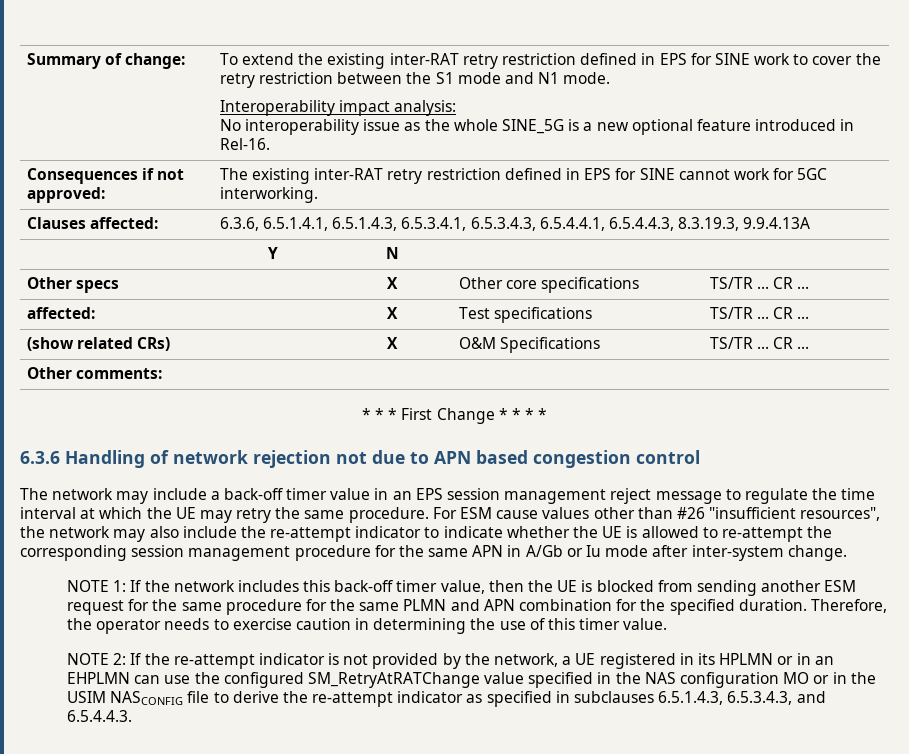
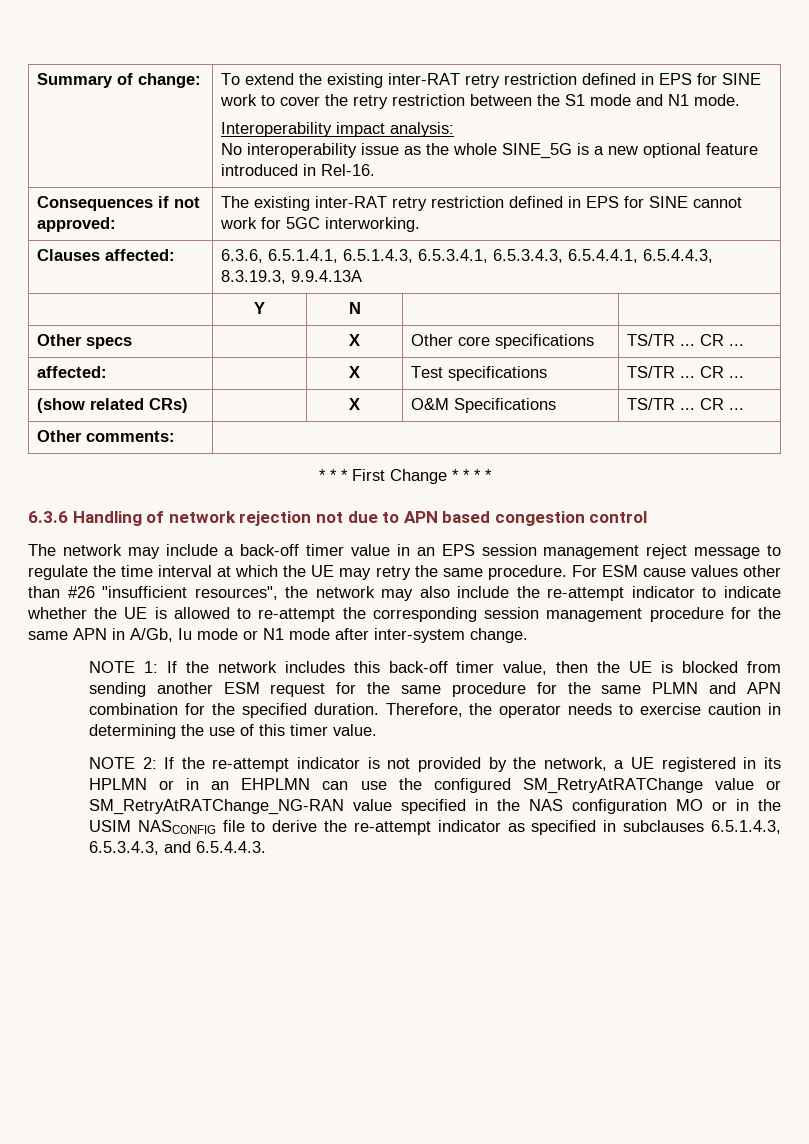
[525,545,602,557] A/Gb or Iu -> [130,628,284,642] A/Gb, Iu mode or N1
(525, 678) none -> [766,780,781,790] [88,799,392,815] or SM_RetryAtRATChange_NG-RAN value

